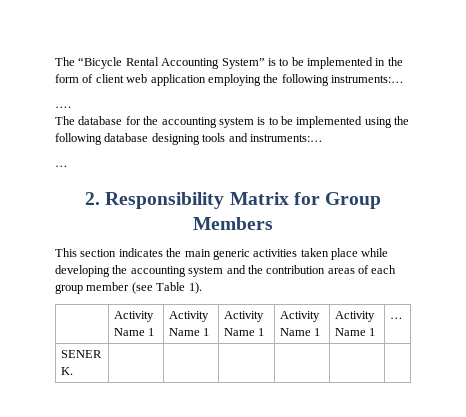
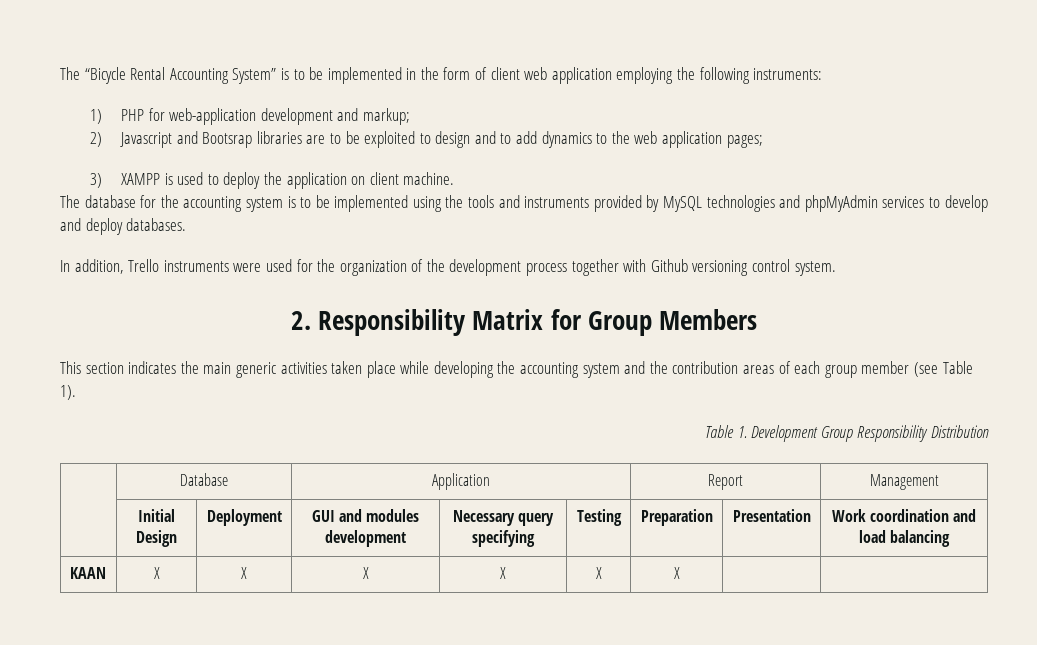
[331,75,404,83] [55,106,71,108] instruments:… // …. -> [753,68,823,80] [90,108,410,125] [90,131,763,148] [90,172,455,189] instruments: // 1) PHP for web-application development and markup; // 2) Javascript and Bootsrap libraries are to be exploited to design and to add dynamics to the web application pages; // 3) XAMPP is used to deploy the application on client machine.
[55,133,323,145] [55,165,68,167] following database designing tools and instruments:… // … -> [468,195,988,212] [60,218,187,235] [60,259,836,276] tools and instruments provided by MySQL technologies and phpMyAdmin services to develop and deploy databases. // In addition, Trello instruments were used for the organization of the development process together with Github versioning control system.
[113,311,154,322] [113,328,154,336] [168,311,209,322] [168,328,209,336] [223,311,264,322] [223,328,264,336] [279,311,320,322] [279,328,320,336] [334,311,375,322] [334,328,375,336] [389,317,403,319] [60,350,102,358] [60,367,73,375] // | Activity Name 1 | Activity Name 1 | Activity Name 1 | Activity Name 1 | Activity Name 1 | … // SENER K. | | | | -> [705,425,990,442] [180,473,228,486] [432,473,490,490] [708,474,743,490] [869,474,939,490] [138,509,175,522] [136,530,177,547] [206,509,282,526] [311,509,420,522] [325,530,406,547] [452,510,555,526] [472,530,535,547] [576,509,622,526] [640,509,713,526] [732,509,811,522] [831,509,977,522] [858,530,951,547] [69,567,106,579] [153,567,160,579] [241,567,247,579] [362,567,369,579] [500,567,506,579] [595,567,602,579] [673,567,680,579] // Table 1. Development Group Responsibility Distribution // | Database | Application | Report | Management // | Initial Design | Deployment | GUI and modules development | Necessary query specifying | Testing | Preparation | Presentation | Work coordination and load balancing // KAAN | X | X | X | X | X | X

